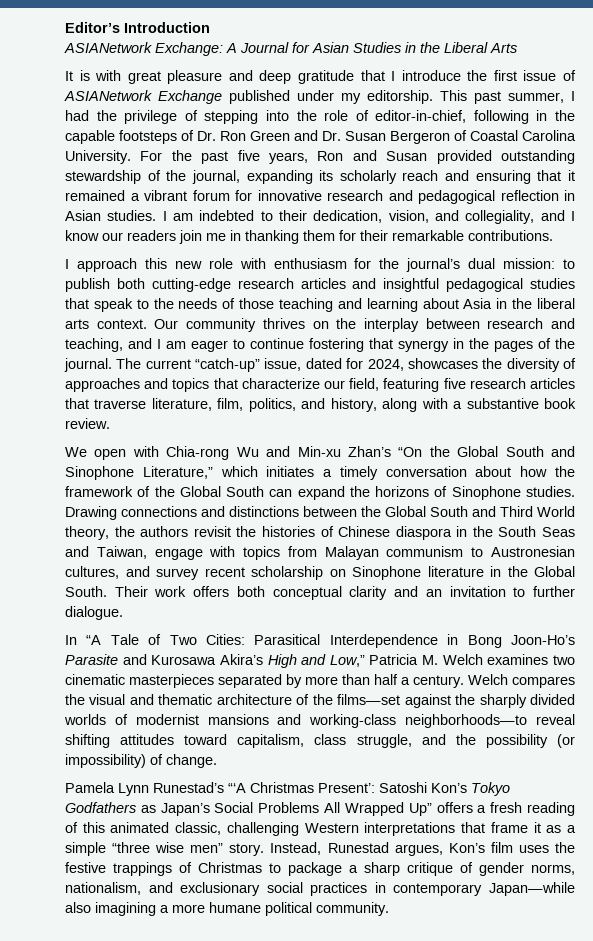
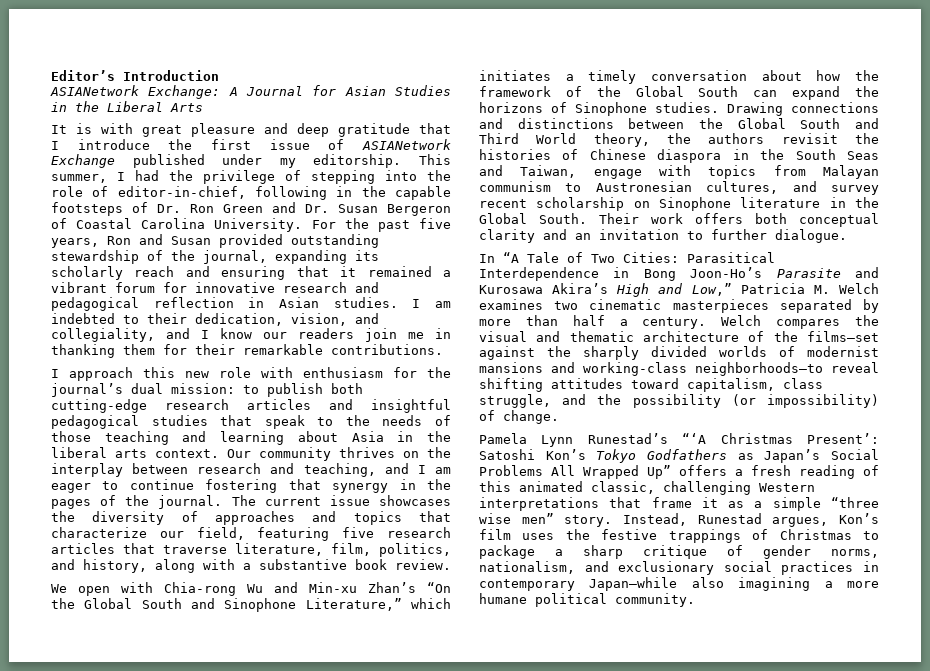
[474,91,501,104] past -> (451, 159) none
[195,358,404,372] “catch-up” issue, dated for 2024, -> [329,495,370,506] issue

